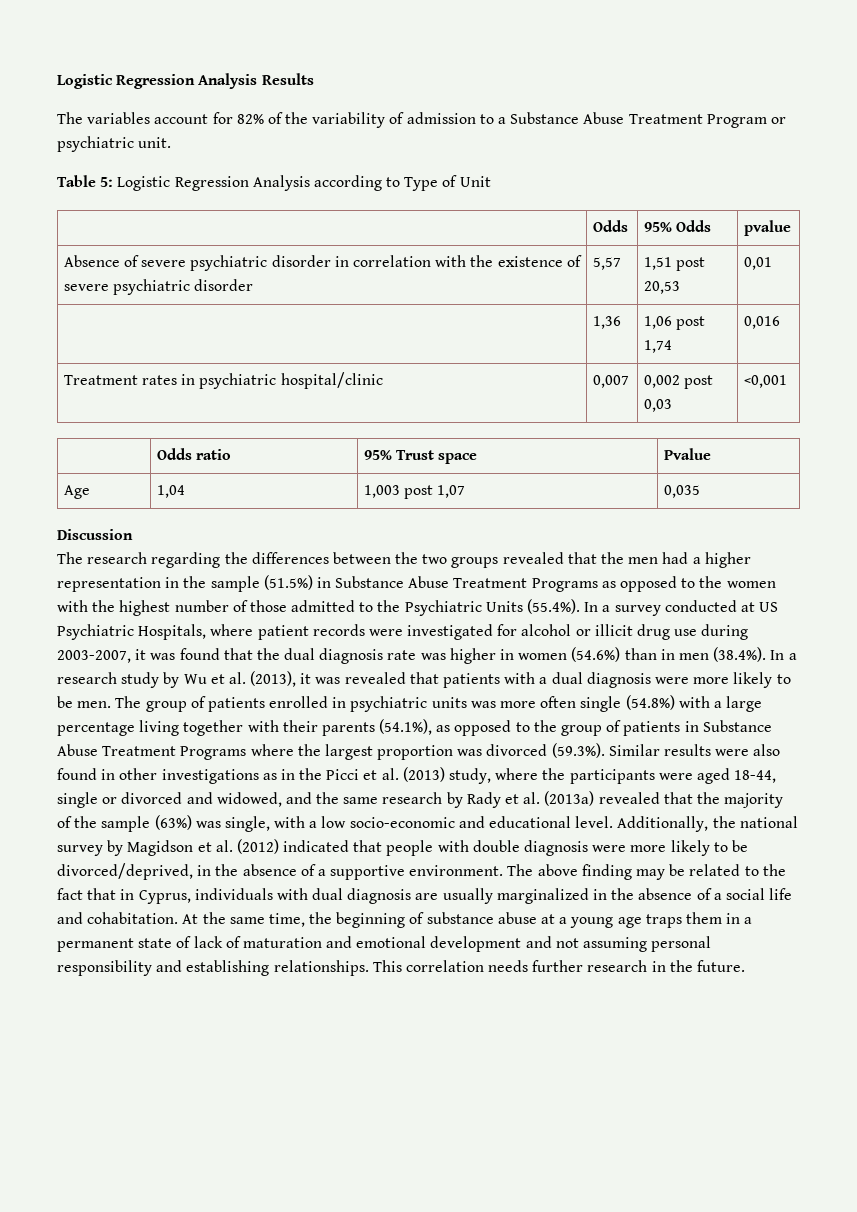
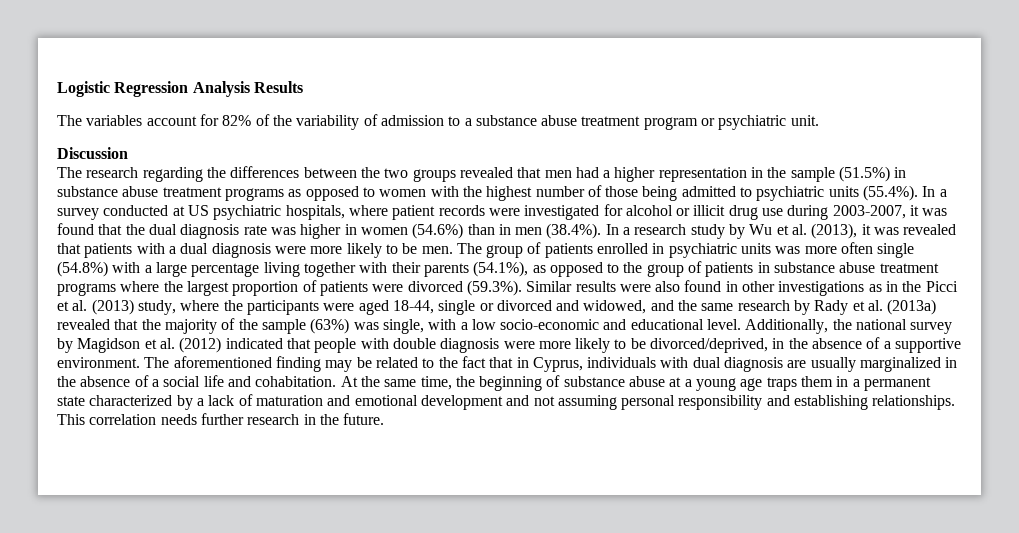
[510,112,767,128] Substance Abuse Treatment Program -> [475,115,698,130] substance abuse treatment program
[57,175,491,191] [592,220,628,232] [643,220,712,232] [743,220,791,236] [63,255,582,271] [63,279,254,295] [592,257,621,270] [643,257,706,271] [643,281,680,294] [743,257,772,270] [592,316,621,329] [643,316,706,330] [643,340,672,353] [743,316,780,329] [63,372,383,389] [592,375,629,388] [643,375,714,389] [643,399,672,412] [743,375,787,388] [156,448,232,460] [363,450,478,464] [663,448,711,460] [63,485,90,499] [156,485,185,498] [363,485,466,499] [663,485,700,498] // Table 5: Logistic Regression Analysis according to Type of Unit // | Odds | 95% Odds | pvalue // Absence of severe psychiatric disorder in correlation with the existence of severe psychiatric disorder | 5,57 | 1,51 post 20,53 | 0,01 // | 1,36 | 1,06 post 1,74 | 0,016 // Treatment rates in psychiatric hospital/clinic | 0,007 | 0,002 post 0,03 | <0,001 // | Odds ratio | 95% Trust space | Pvalue // Age | 1,04 | 1,003 post 1,07 | 0,035 -> (819, 120) none
[601,552,625,564] the -> (542, 172) none
[335,576,723,592] Substance Abuse Treatment Programs as opposed to the -> [57,186,375,201] substance abuse treatment programs as opposed to
(287, 606) none -> [642,186,678,201] being
[377,600,523,616] the Psychiatric Units -> [756,186,859,201] psychiatric units
[57,624,207,640] Psychiatric Hospitals, -> [213,205,345,220] psychiatric hospitals,
[702,720,772,732] [57,744,247,760] Substance Abuse Treatment Programs -> [774,262,939,273] [57,283,116,296] substance abuse treatment programs
[457,749,483,756] was -> [302,280,404,296] of patients were
[537,864,578,876] above -> [173,356,272,368] aforementioned
[176,936,192,948] of -> [89,395,204,410] characterized by a

